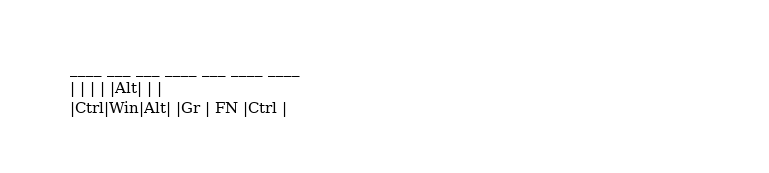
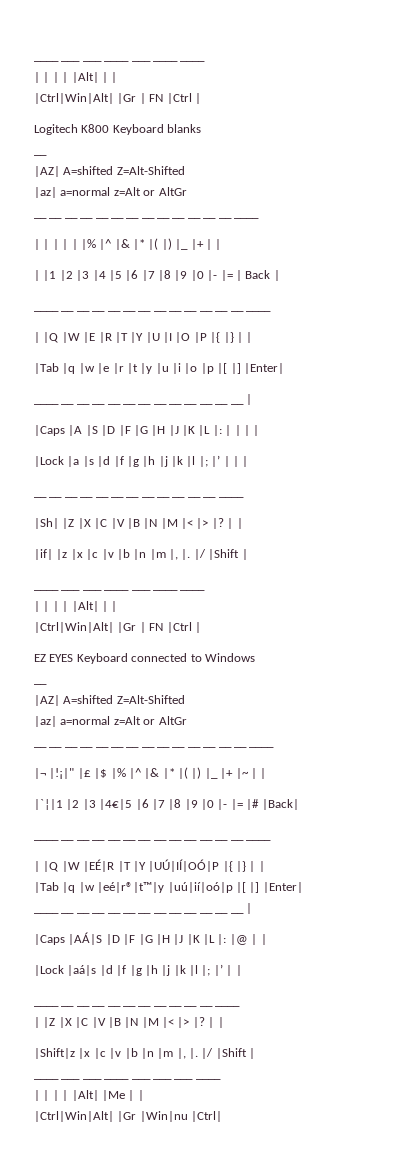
(287, 109) none -> [34,124,202,135] [34,154,47,156] [34,166,185,177] [34,187,187,198] [34,217,259,219] [34,238,222,250] [34,270,280,281] [34,310,271,312] [34,332,253,343] [34,363,284,374] [34,394,252,405] [34,425,260,436] [34,455,249,467] [34,496,244,498] [34,518,243,529] [34,549,248,560] [34,589,206,591] [34,601,118,612] [34,622,201,633] [34,653,255,664] [34,683,47,685] [34,695,185,706] [34,716,187,727] [34,746,275,748] [34,767,267,779] [34,799,299,810] [34,839,271,841] [34,859,265,872] [34,882,303,893] [34,903,252,914] [34,932,267,945] [34,964,242,976] [34,1005,241,1007] [34,1017,224,1028] [34,1048,256,1059] [34,1078,221,1080] [34,1090,144,1101] [34,1111,223,1122] // Logitech K800 Keyboard blanks // __ // |AZ| A=shifted Z=Alt-Shifted // |az| a=normal z=Alt or AltGr // __ __ __ __ __ __ __ __ __ __ __ __ __ ____ // | | | | | |% |^ |& |* |( |) |_ |+ | | // | |1 |2 |3 |4 |5 |6 |7 |8 |9 |0 |- |= | Back | // ____ __ __ __ __ __ __ __ __ __ __ __ __ ____ // | |Q |W |E |R |T |Y |U |I |O |P |{ |} | | // |Tab |q |w |e |r |t |y |u |i |o |p |[ |] |Enter| // ____ __ __ __ __ __ __ __ __ __ __ __ __ | // |Caps |A |S |D |F |G |H |J |K |L |: | | | | // |Lock |a |s |d |f |g |h |j |k |l |; |’ | | | // __ __ __ __ __ __ __ __ __ __ __ __ ____ // |Sh| |Z |X |C |V |B |N |M |< |> |? | | // |if| |z |x |c |v |b |n |m |, |. |/ |Shift | // ____ ___ ___ ____ ___ ____ ____ // | | | | |Alt| | | // |Ctrl|Win|Alt| |Gr | FN |Ctrl | // EZ EYES Keyboard connected to Windows // __ // |AZ| A=shifted Z=Alt-Shifted // |az| a=normal z=Alt or AltGr // __ __ __ __ __ __ __ __ __ __ __ __ __ __ ____ // |¬ |!¡|" |£ |$ |% |^ |& |* |( |) |_ |+ |~ | | // |`¦|1 |2 |3 |4€|5 |6 |7 |8 |9 |0 |- |= |# |Back| // ____ __ __ __ __ __ __ __ __ __ __ __ __ ____ // | |Q |W |EÉ|R |T |Y |UÚ|IÍ|OÓ|P |{ |} | | // |Tab |q |w |eé|r®|t™|y |uú|ií|oó|p |[ |] |Enter| // ____ __ __ __ __ __ __ __ __ __ __ __ __ | // |Caps |AÁ|S |D |F |G |H |J |K |L |: |@ | | // |Lock |aá|s |d |f |g |h |j |k |l |; |’ | | // ____ __ __ __ __ __ __ __ __ __ __ ____ // | |Z |X |C |V |B |N |M |< |> |? | | // |Shift|z |x |c |v |b |n |m |, |. |/ |Shift | // ____ ___ ___ ____ ___ ___ ___ ____ // | | | | |Alt| |Me | | // |Ctrl|Win|Alt| |Gr |Win|nu |Ctrl|

